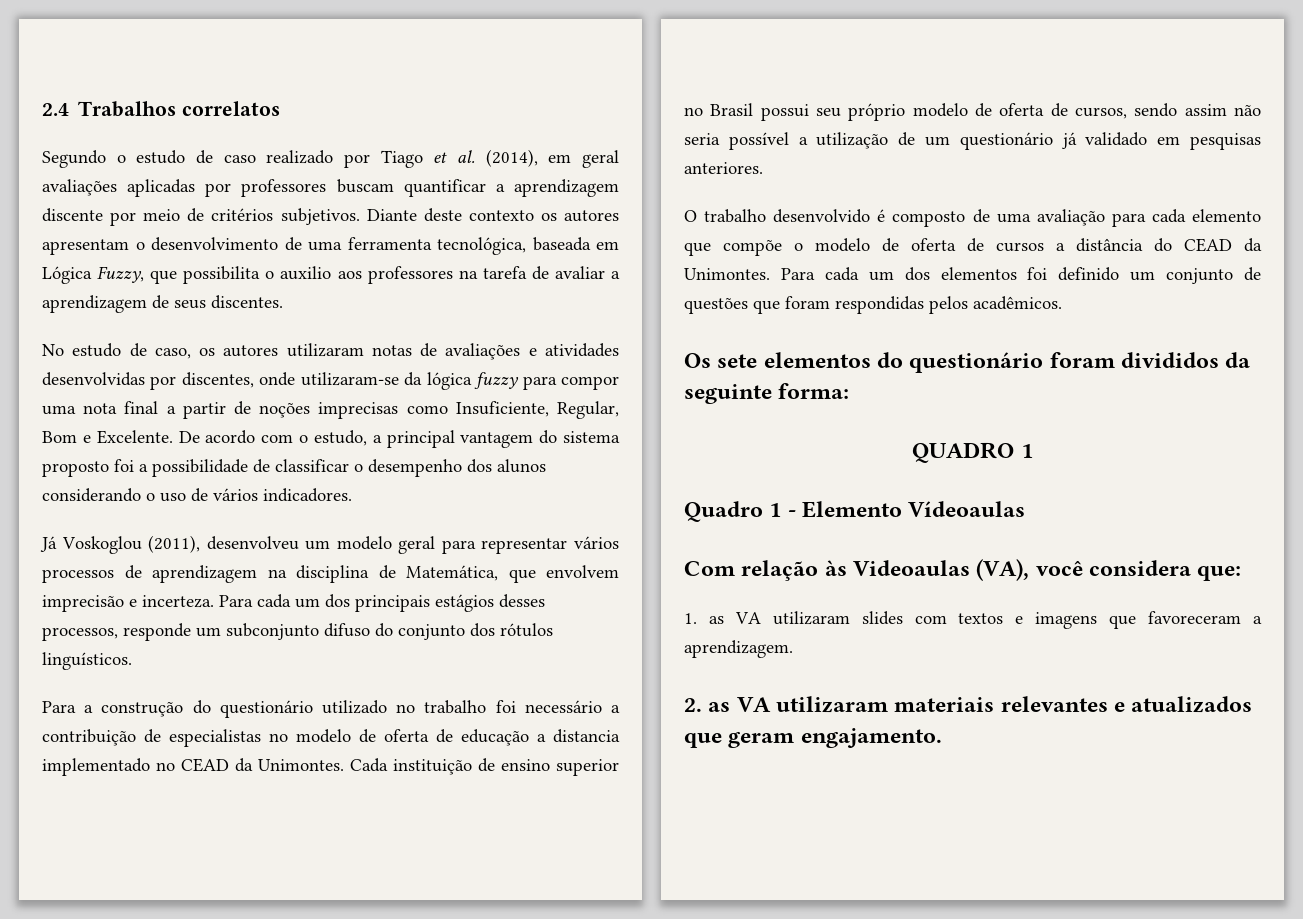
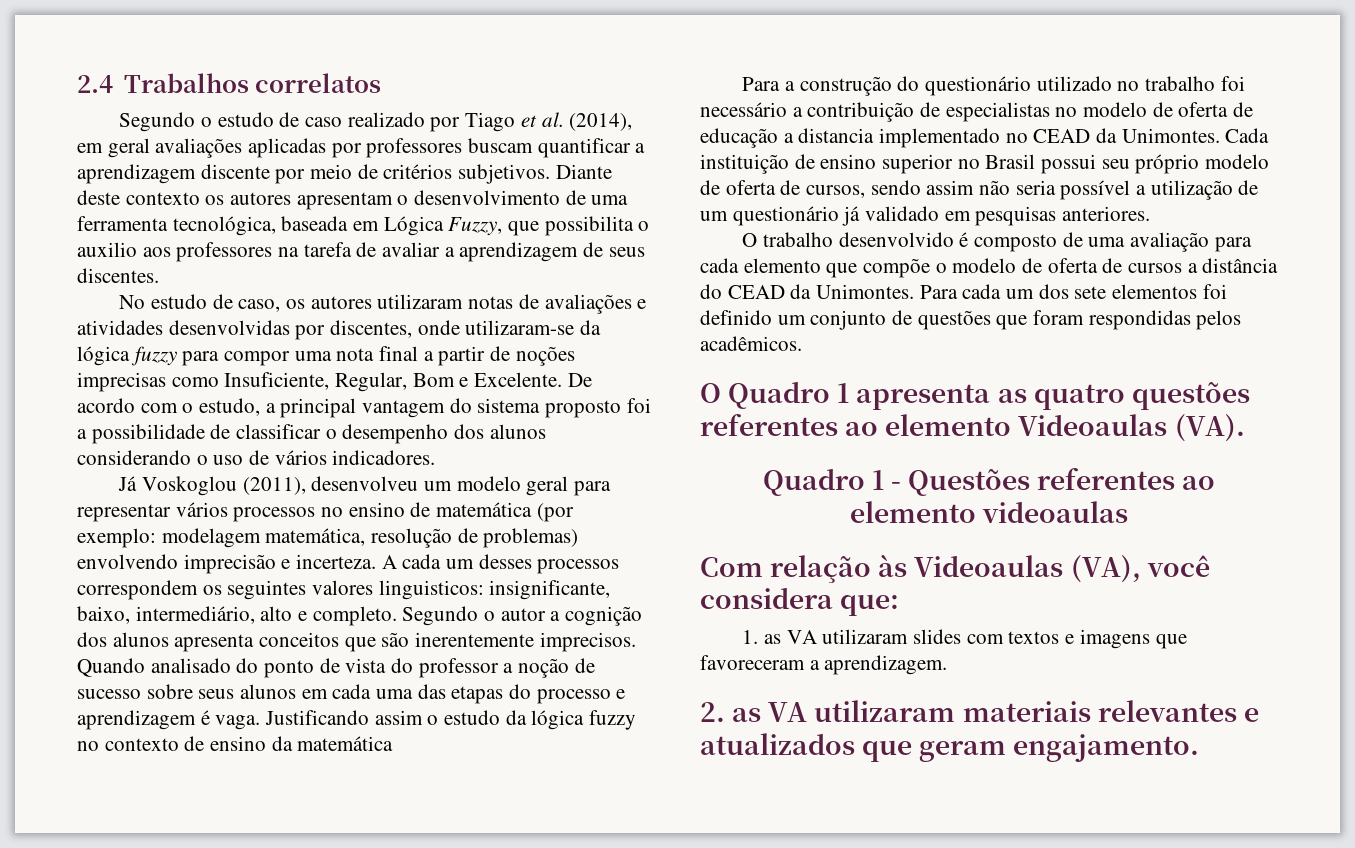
[124,565,619,583] de aprendizagem na disciplina de Matemática, que envolvem -> [321,502,574,522] [77,528,579,548] [77,554,178,569] no ensino de matemática (por exemplo: modelagem matemática, resolução de problemas) envolvendo
[219,594,545,612] [42,623,553,641] [42,652,132,670] Para cada um dos principais estágios desses processos, responde um subconjunto difuso do conjunto dos rótulos linguísticos. -> [381,554,620,574] [77,580,611,600] [77,606,643,626] [77,632,636,652] [77,658,595,678] [77,684,626,704] [77,710,637,730] [77,736,394,751] A cada um desses processos correspondem os seguintes valores linguisticos: insignificante, baixo, intermediário, alto e completo. Segundo o autor a cognição dos alunos apresenta conceitos que são inerentemente imprecisos. Quando analisado do ponto de vista do professor a noção de sucesso sobre seus alunos em cada uma das etapas do processo e aprendizagem é vaga. Justificando assim o estudo da lógica fuzzy no contexto de ensino da matemática
(930, 274) none -> [1074,286,1107,299] sete
[684,352,1251,373] [684,383,850,404] [912,442,1033,463] [684,501,1026,522] Os sete elementos do questionário foram divididos da seguinte forma: // QUADRO 1 // Quadro 1 - Elemento Vídeoaulas -> [700,381,1250,410] [700,414,1245,442] [762,468,1216,496] [849,501,1129,523] O Quadro 1 apresenta as quatro questões referentes ao elemento Videoaulas (VA). // Quadro 1 - Questões referentes ao elemento videoaulas

